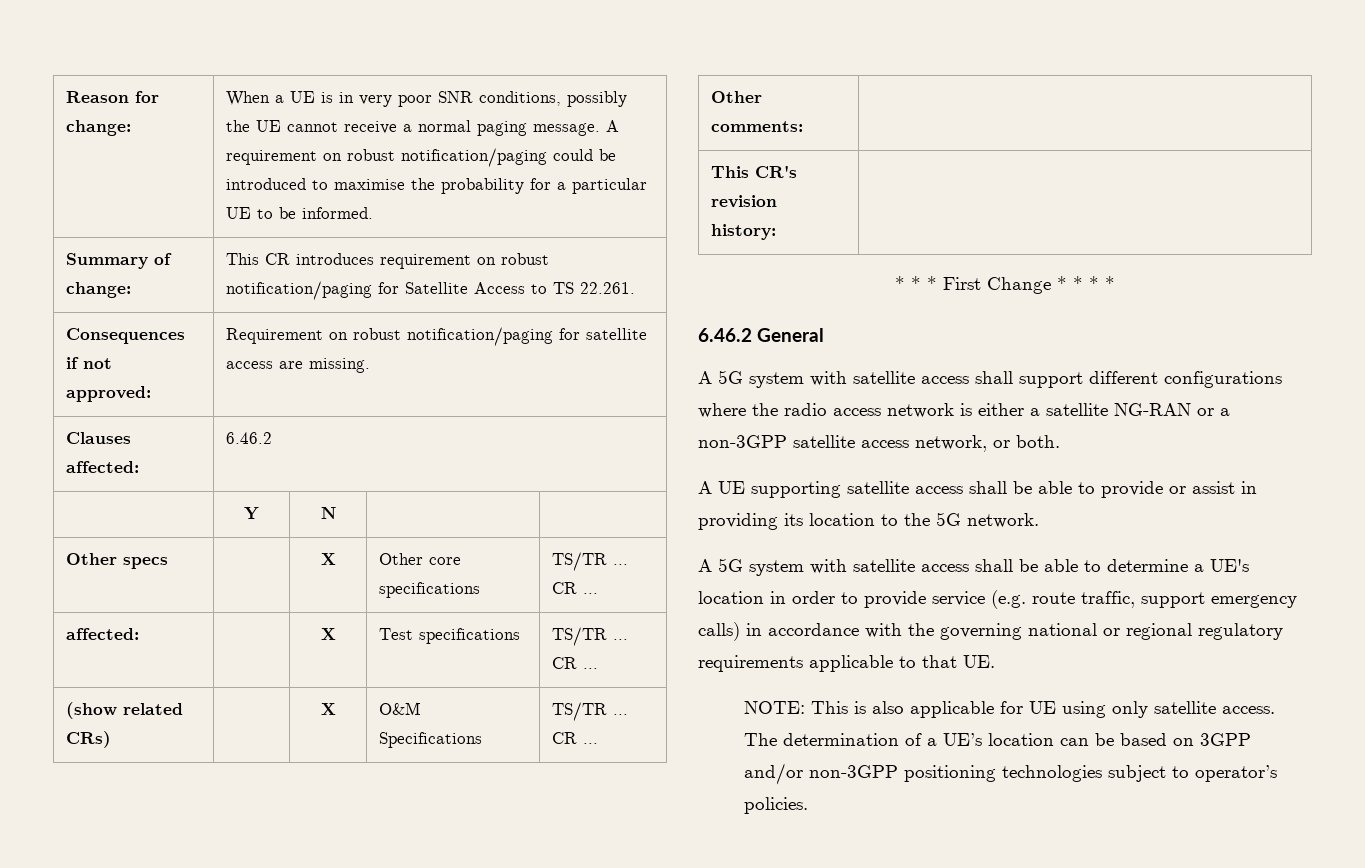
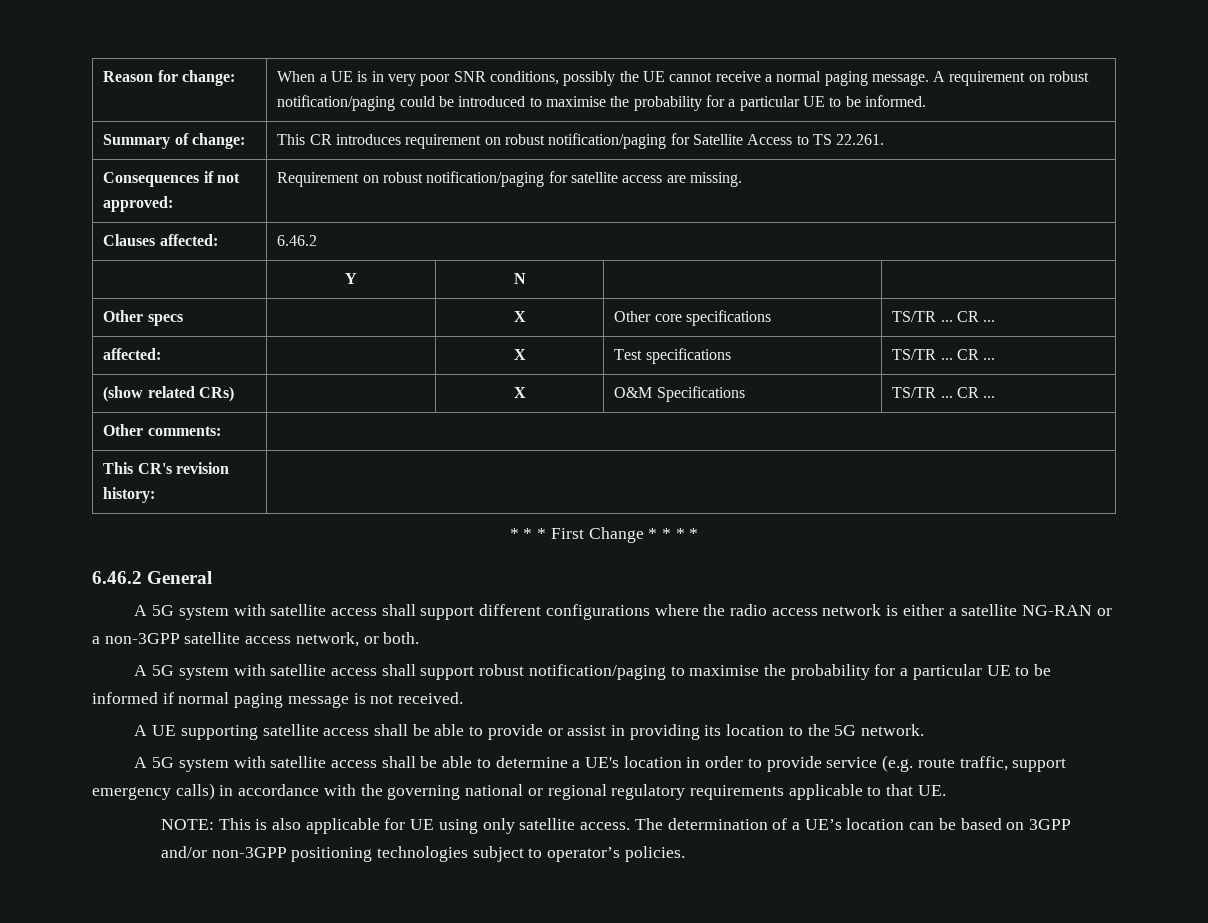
(1060, 441) none -> [134,664,1052,680] [92,692,464,708] // A 5G system with satellite access shall support robust notification/paging to maximise the probability for a particular UE to be informed if normal paging message is not received.

